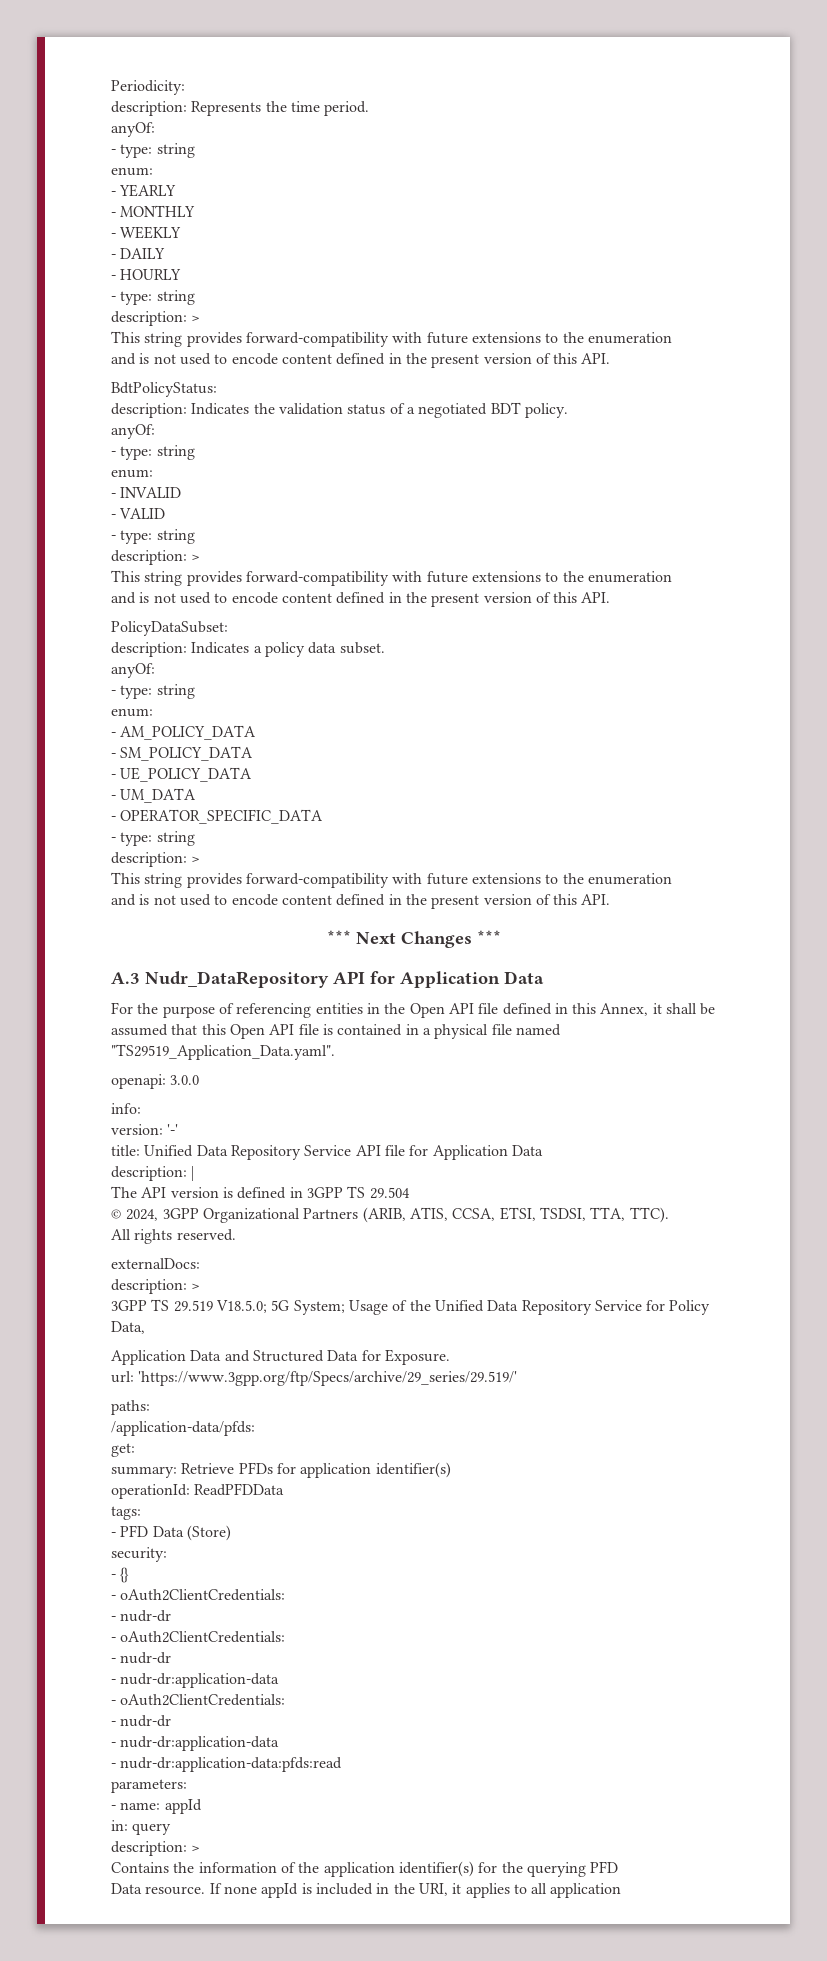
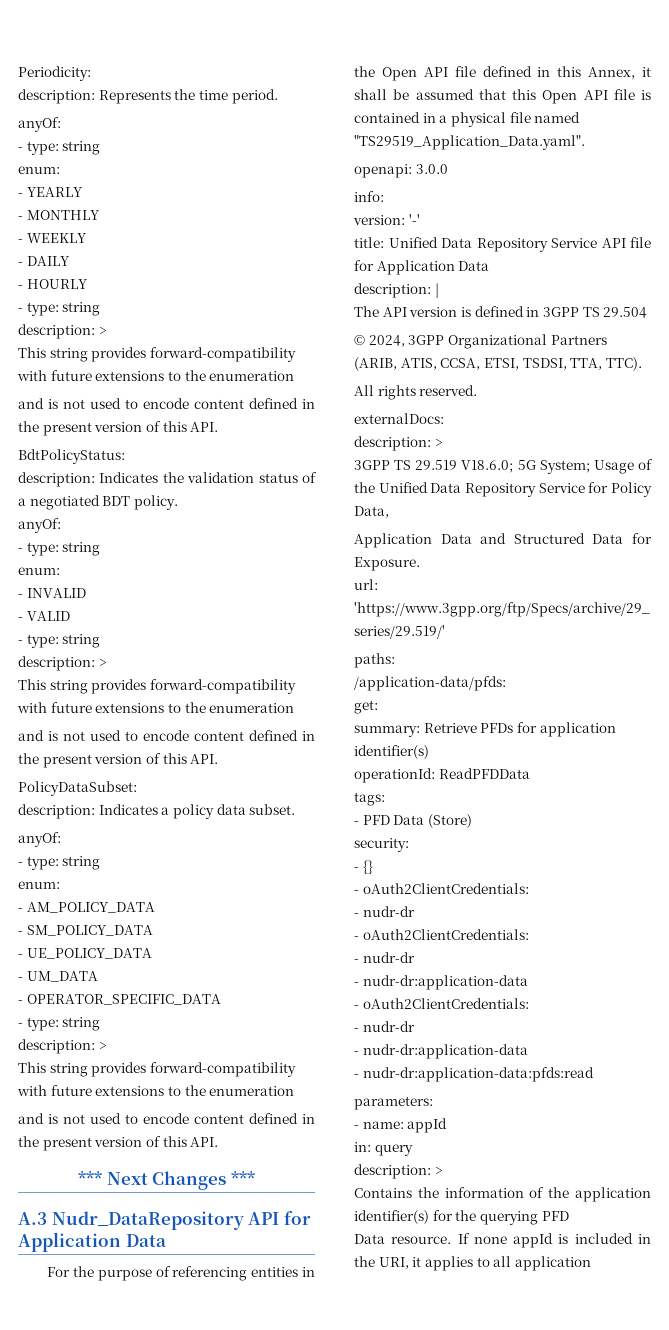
[215,1300,267,1313] V18.5.0; -> [461,460,514,473] V18.6.0;

